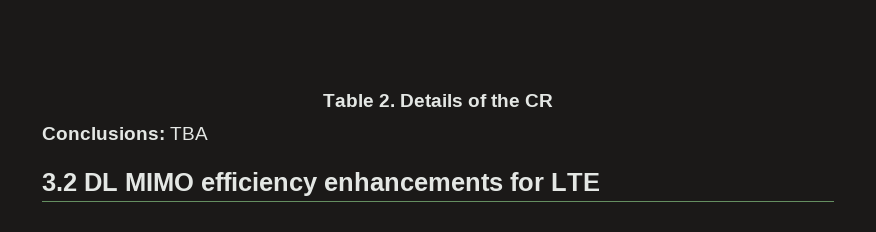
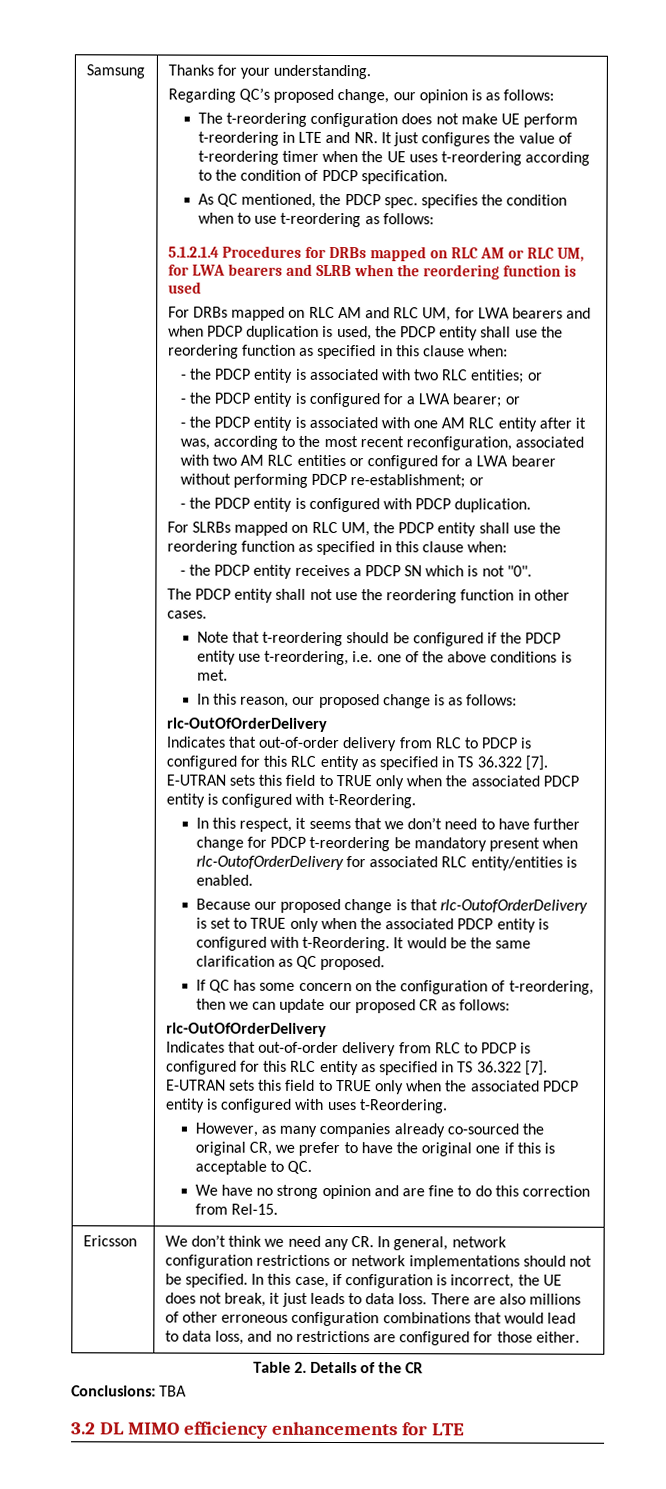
(322, 100) none -> [85,64,145,79] [167,64,372,80] [167,87,555,104] [197,112,579,128] [197,131,572,147] [197,150,591,166] [197,169,448,185] [197,193,568,209] [197,212,434,228] [167,245,585,262] [167,263,578,280] [167,281,202,294] [167,306,592,322] [167,325,563,341] [167,344,509,360] [180,368,543,384] [179,392,520,408] [179,416,587,432] [179,435,585,451] [179,454,556,470] [179,473,484,489] [179,497,532,513] [166,521,561,537] [166,540,508,556] [179,564,532,579] [166,588,570,604] [166,610,207,619] [196,631,562,647] [196,650,572,666] [196,669,228,681] [196,693,518,709] [166,717,328,732] [165,736,533,752] [165,755,548,771] [165,774,579,790] [165,793,416,809] [195,817,580,832] [195,836,579,852] [195,855,577,871] [195,874,253,886] [195,898,588,914] [195,917,549,933] [195,936,532,952] [195,955,386,971] [195,979,594,995] [195,998,511,1014] [165,1022,327,1037] [165,1041,532,1057] [165,1060,548,1076] [165,1079,579,1095] [164,1098,448,1114] [194,1122,544,1138] [194,1141,555,1157] [194,1160,313,1175] [194,1184,590,1200] [194,1203,279,1215] [82,1235,137,1247] [164,1234,507,1251] [164,1254,592,1270] [164,1273,562,1289] [164,1292,582,1307] [164,1311,577,1327] [164,1330,580,1346] Samsung | Thanks for your understanding. // Regarding QC’s proposed change, our opinion is as follows: // The t-reordering configuration does not make UE perform t-reordering in LTE and NR. It just configures the value of t-reordering timer when the UE uses t-reordering according to the condition of PDCP specification. // As QC mentioned, the PDCP spec. specifies the condition when to use t-reordering as follows: // 5.1.2.1.4 Procedures for DRBs mapped on RLC AM or RLC UM, for LWA bearers and SLRB when the reordering function is used // For DRBs mapped on RLC AM and RLC UM, for LWA bearers and when PDCP duplication is used, the PDCP entity shall use the reordering function as specified in this clause when: // - the PDCP entity is associated with two RLC entities; or // - the PDCP entity is configured for a LWA bearer; or // - the PDCP entity is associated with one AM RLC entity after it was, according to the most recent reconfiguration, associated with two AM RLC entities or configured for a LWA bearer without performing PDCP re-establishment; or // - the PDCP entity is configured with PDCP duplication. // For SLRBs mapped on RLC UM, the PDCP entity shall use the reordering function as specified in this clause when: // - the PDCP entity receives a PDCP SN which is not "0". // The PDCP entity shall not use the reordering function in other cases. // Note that t-reordering should be configured if the PDCP entity use t-reordering, i.e. one of the above conditions is met. // In this reason, our proposed change is as follows: // rlc-OutOfOrderDelivery // Indicates that out-of-order delivery from RLC to PDCP is configured for this RLC entity as specified in TS 36.322 [7]. E-UTRAN sets this field to TRUE only when the associated PDCP entity is configured with t-Reordering. // In this respect, it seems that we don’t need to have further change for PDCP t-reordering be mandatory present when rlc-OutofOrderDelivery for associated RLC entity/entities is enabled. // Because our proposed change is that rlc-OutofOrderDelivery is set to TRUE only when the associated PDCP entity is configured with t-Reordering. It would be the same clarification as QC proposed. // If QC has some concern on the configuration of t-reordering, then we can update our proposed CR as follows: // rlc-OutOfOrderDelivery // Indicates that out-of-order delivery from RLC to PDCP is configured for this RLC entity as specified in TS 36.322 [7]. E-UTRAN sets this field to TRUE only when the associated PDCP entity is configured with uses t-Reordering. // However, as many companies already co-sourced the original CR, we prefer to have the original one if this is acceptable to QC. // We have no strong opinion and are fine to do this correction from Rel-15. // Ericsson | We don’t think we need any CR. In general, network configuration restrictions or network implementations should not be specified. In this case, if configuration is incorrect, the UE does not break, it just leads to data loss. There are also millions of other erroneous configuration combinations that would lead to data loss, and no restrictions are configured for those either. //

